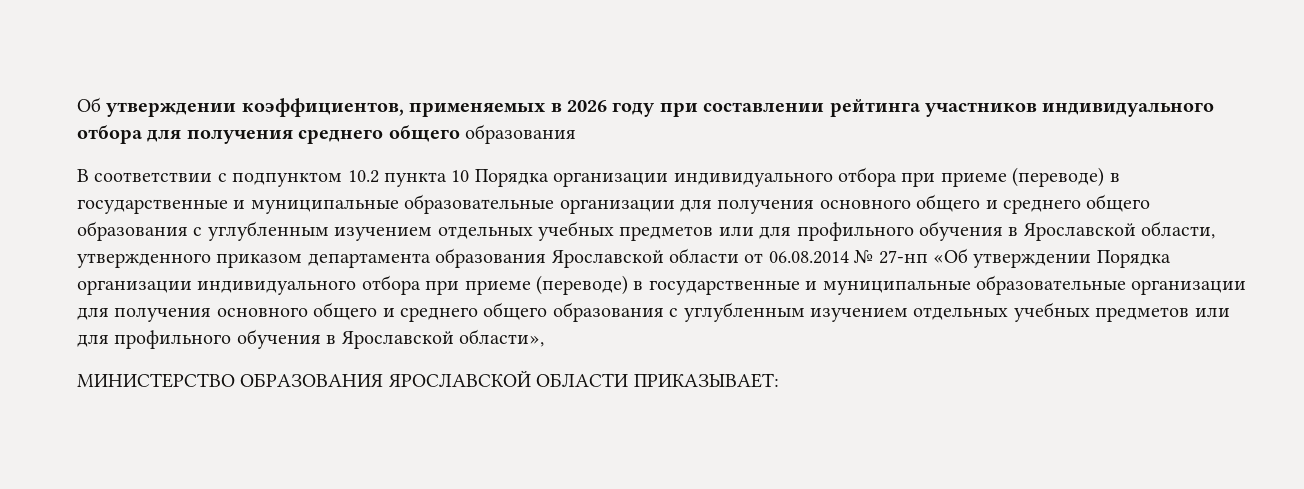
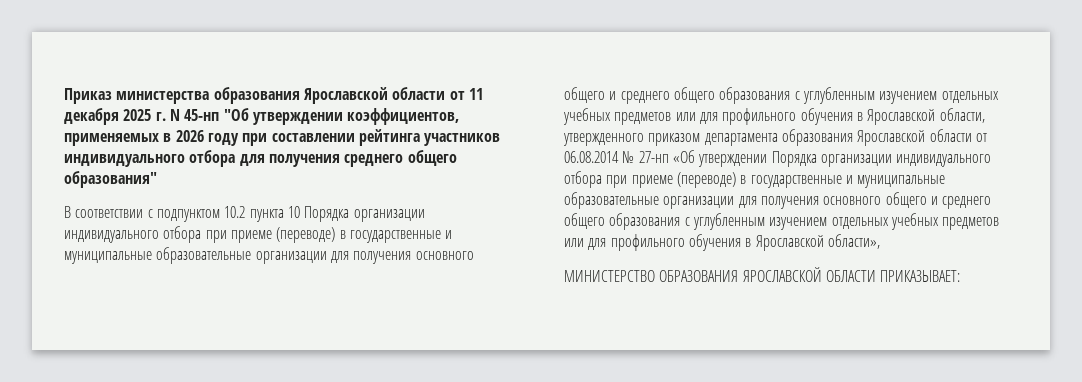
[77,97,101,112] Об -> [64,87,483,104] [64,108,249,125] Приказ министерства образования Ярославской области от 11 декабря 2025 г. N 45-нп "Об
[465,124,576,144] образования -> [64,171,157,188] образования"

